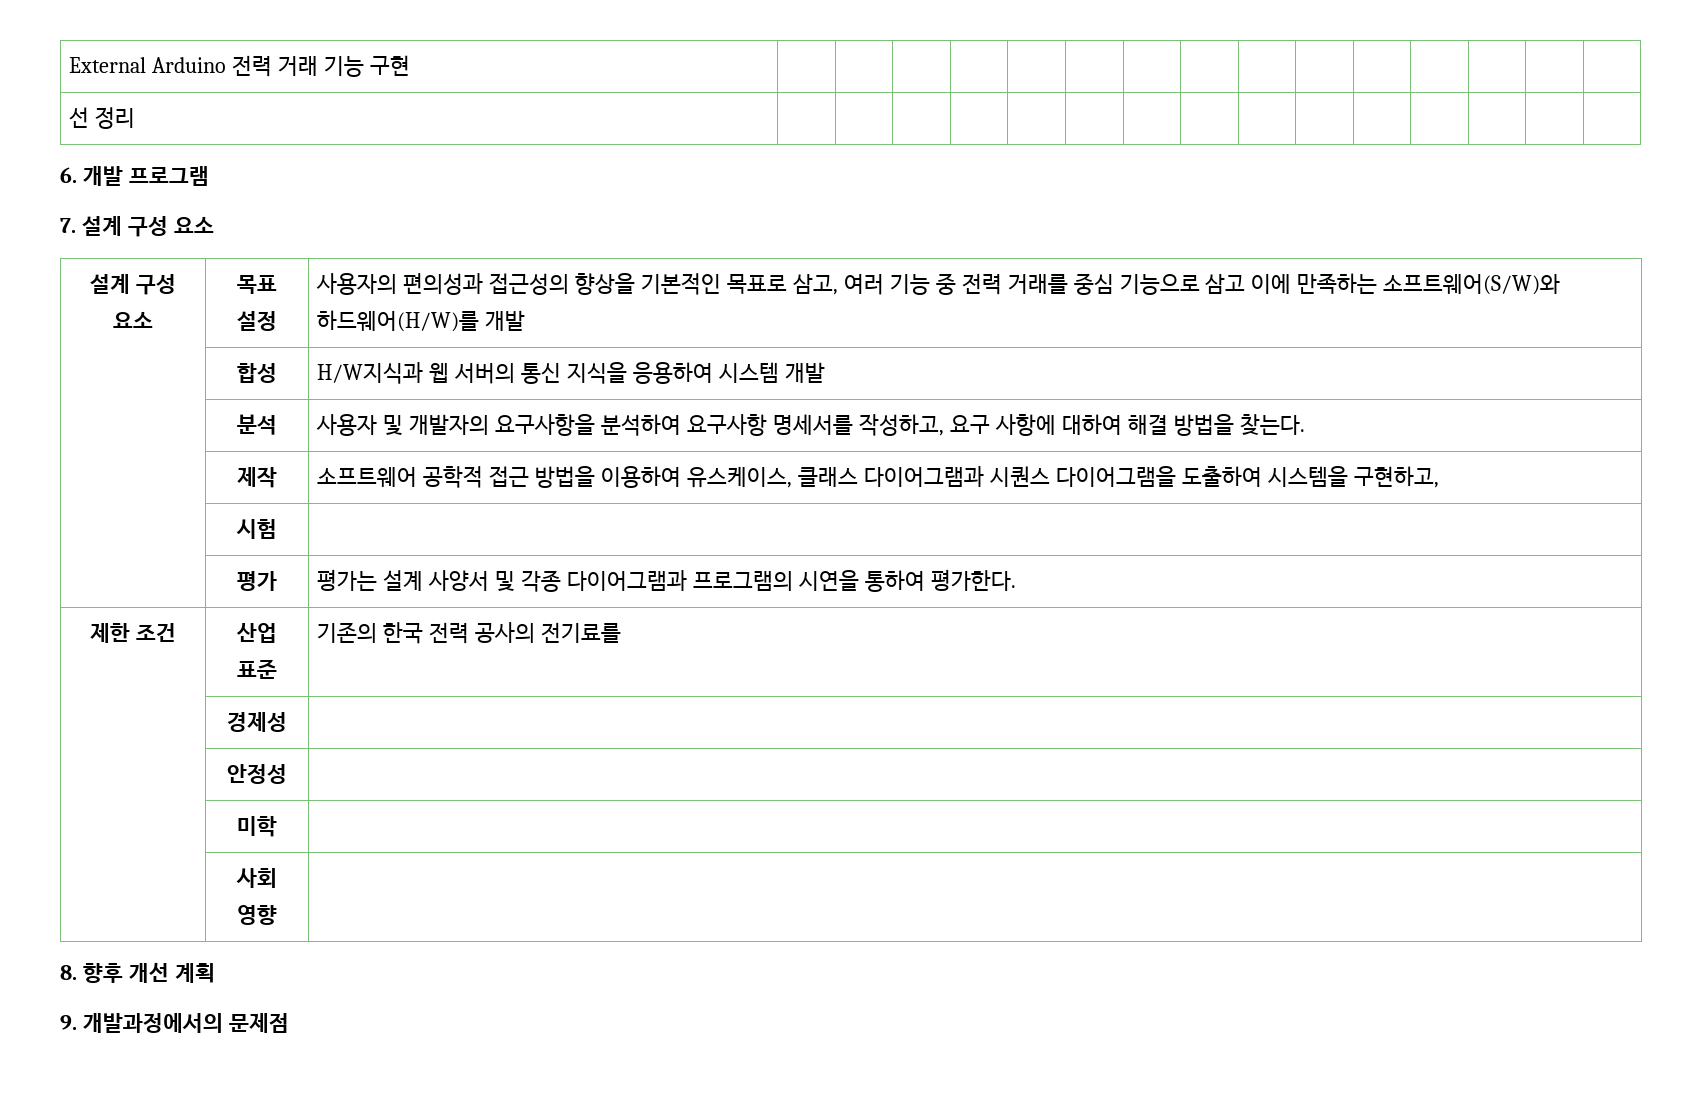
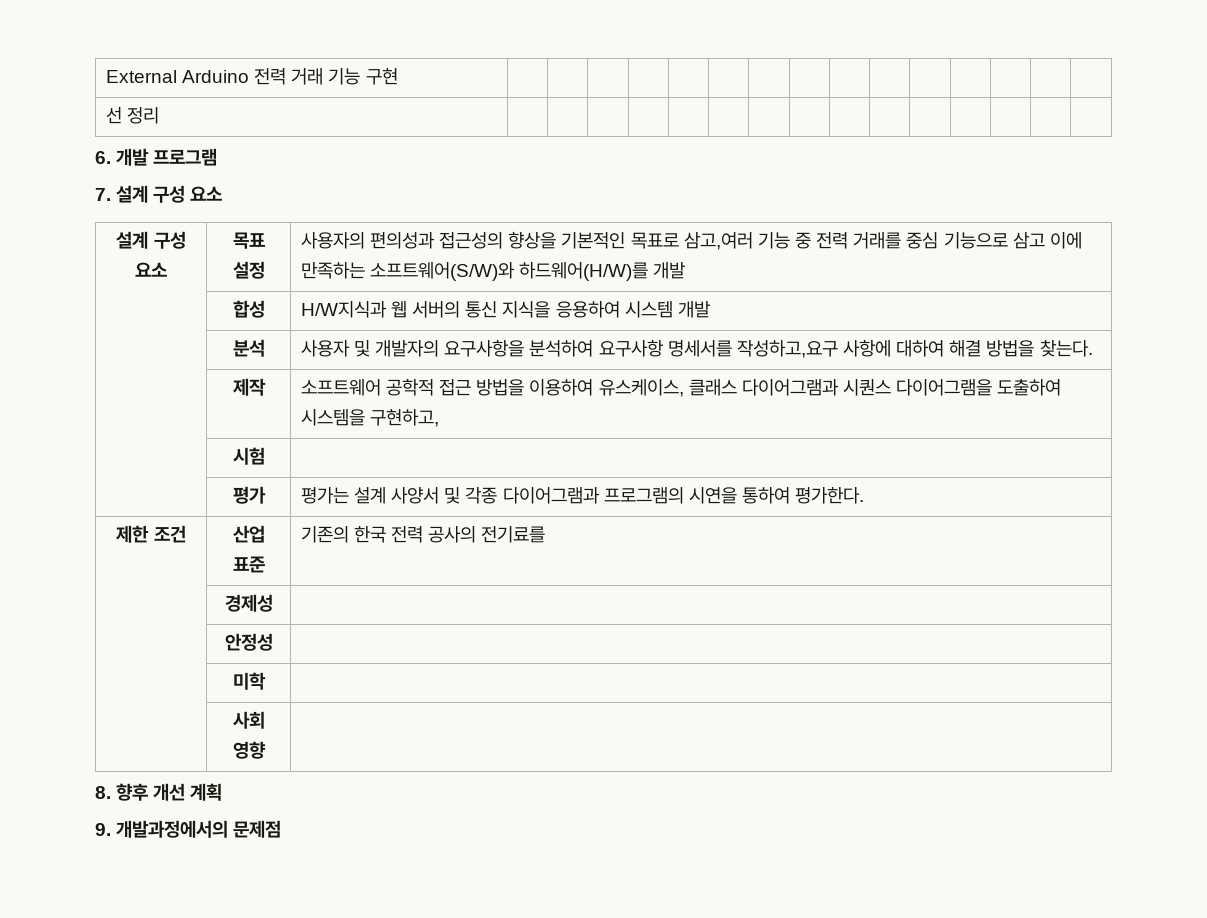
[792,274,884,295] 삼고, 여러 -> [683,232,753,250] 삼고,여러
[858,414,990,436] 작성하고, 요구 -> [736,340,838,358] 작성하고,요구

